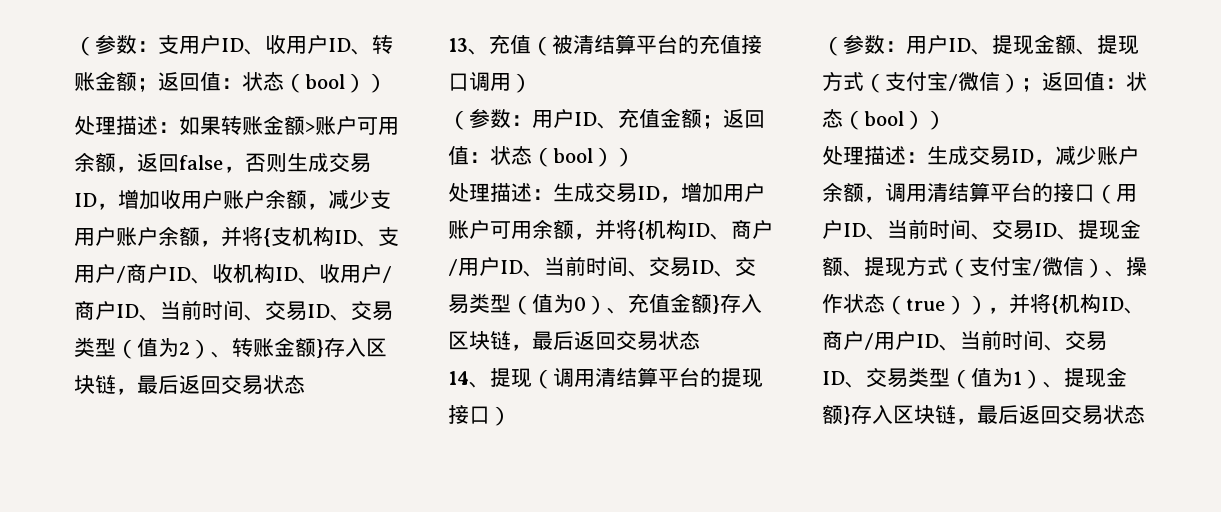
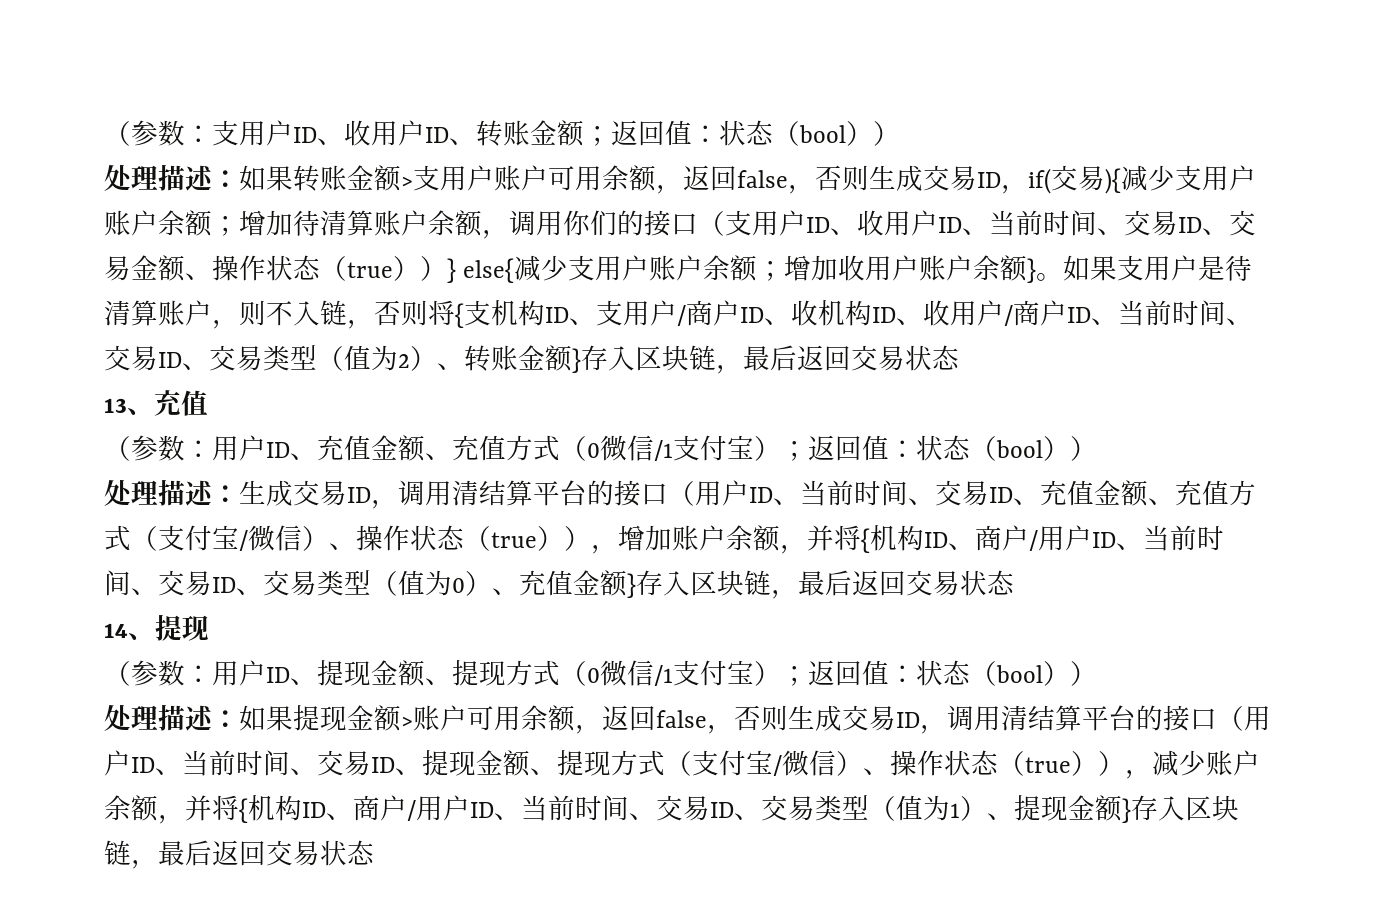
(315, 127) none -> [413,165,494,191] 支用户
(118, 206) none -> [1028,165,1256,194] [104,210,1256,239] [104,255,785,283] if(交易){减少支用户账户余额；增加待清算账户余额，调用你们的接口（支用户ID、收用户ID、当前时间、交易ID、交易金额、操作状态（true））} else{减少支用户账户余额；
[307,189,391,210] [74,226,242,247] ，减少支用户账户余额，并 -> [1027,255,1253,283] [104,300,428,329] }。如果支用户是待清算账户，则不入链，否则
[531,34,762,56] [448,72,532,93] （被清结算平台的充值接口调用） -> (208, 403) none
(702, 118) none -> [425,435,781,461] 、充值方式（0微信/1支付宝）
[681,182,765,203] [448,220,532,239] 增加用户账户可用 -> [398,480,1256,507] [104,525,726,554] 调用清结算平台的接口（用户ID、当前时间、交易ID、充值金额、充值方式（支付宝/微信）、操作状态（true）），增加账户
[532,367,763,389] [448,405,511,426] （调用清结算平台的提现接口） -> (209, 628) none
[885,71,1147,93] [822,109,946,130] [822,145,1139,166] [822,182,864,202] 支付宝/微信）；返回值：状态（bool）） // 处理描述：生成交易ID，减少账户余额 -> [587,660,1097,686] [104,704,920,734] 0微信/1支付宝）；返回值：状态（bool）） // 处理描述：如果提现金额>账户可用余额，返回false，否则生成交易ID
(1009, 310) none -> [1152,750,1260,776] [104,795,185,824] 减少账户余额，

